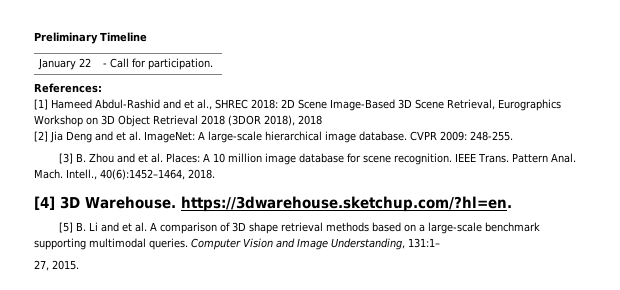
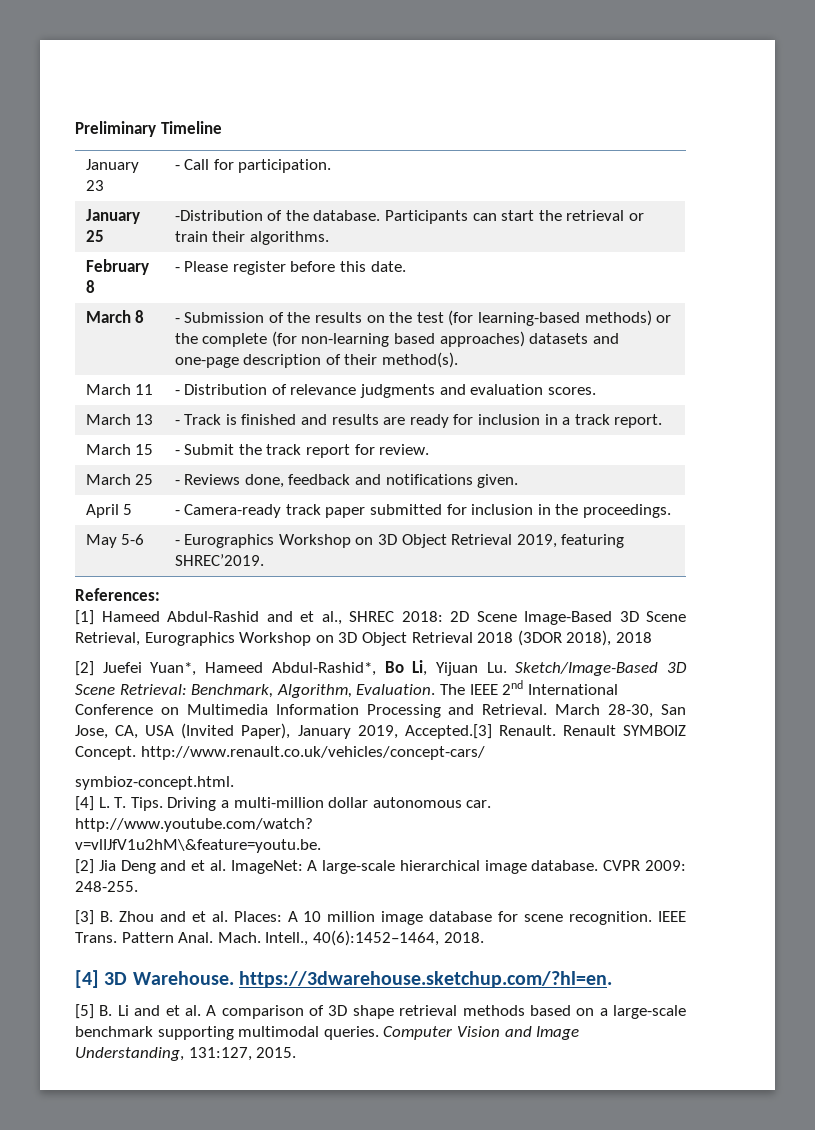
[79,58,92,67] 22 -> [85,180,104,191] 23
(214, 64) none -> [85,209,140,224] [85,230,104,242] [174,210,644,224] [174,231,329,245] [85,259,149,275] [85,280,95,293] [174,261,406,275] [85,310,145,323] [174,310,672,326] [174,331,619,347] [174,352,458,368] [85,384,154,395] [174,384,596,398] [85,414,154,425] [174,414,663,428] [85,444,154,455] [174,444,430,458] [85,474,154,485] [174,474,519,488] [85,504,133,518] [174,504,671,518] [85,534,145,548] [174,534,625,548] [174,554,264,566] // January 25 | -Distribution of the database. Participants can start the retrieval or train their algorithms. // February 8 | - Please register before this date. // March 8 | - Submission of the results on the test (for learning-based methods) or the complete (for non-learning based approaches) datasets and one-page description of their method(s). // March 11 | - Distribution of relevance judgments and evaluation scores. // March 13 | - Track is finished and results are ready for inclusion in a track report. // March 15 | - Submit the track report for review. // March 25 | - Reviews done, feedback and notifications given. // April 5 | - Camera-ready track paper submitted for inclusion in the proceedings. // May 5-6 | - Eurographics Workshop on 3D Object Retrieval 2019, featuring SHREC’2019.
(322, 120) none -> [75,660,687,676] [75,680,618,698] [75,704,686,718] [75,723,687,739] [75,746,485,760] [75,776,234,790] [75,796,492,811] [75,818,313,832] [75,839,321,853] // [2] Juefei Yuan*, Hameed Abdul-Rashid*, Bo Li, Yijuan Lu. Sketch/Image-Based 3D Scene Retrieval: Benchmark, Algorithm, Evaluation. The IEEE 2nd International Conference on Multimedia Information Processing and Retrieval. March 28-30, San Jose, CA, USA (Invited Paper), January 2019, Accepted.[3] Renault. Renault SYMBOIZ Concept. http://www.renault.co.uk/vehicles/concept-cars/ // symbioz-concept.html. // [4] L. T. Tips. Driving a multi-million dollar autonomous car. http://www.youtube.com/watch? // v=vlIJfV1u2hM\&feature=youtu.be.
[408,238,440,248] [34,260,49,271] 131:1– // 27, -> [188,1047,252,1061] 131:127,

